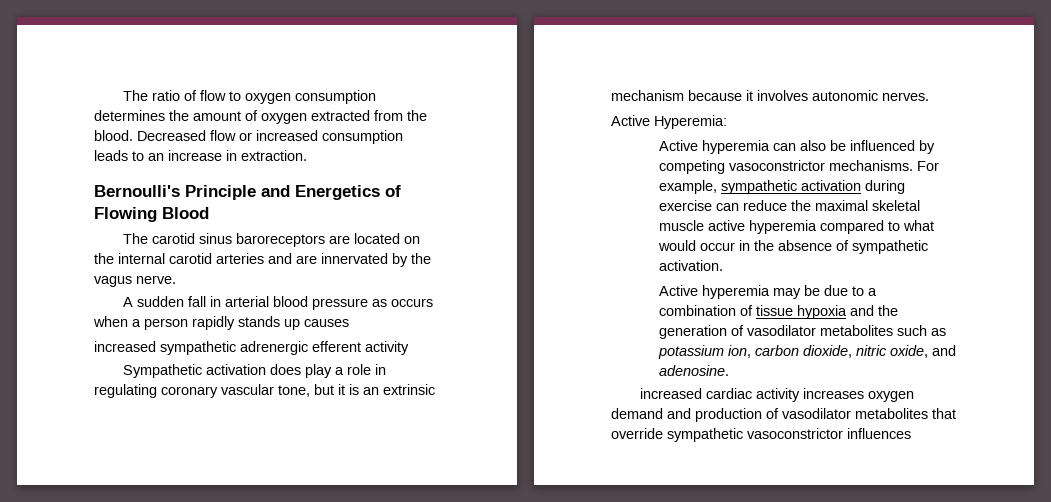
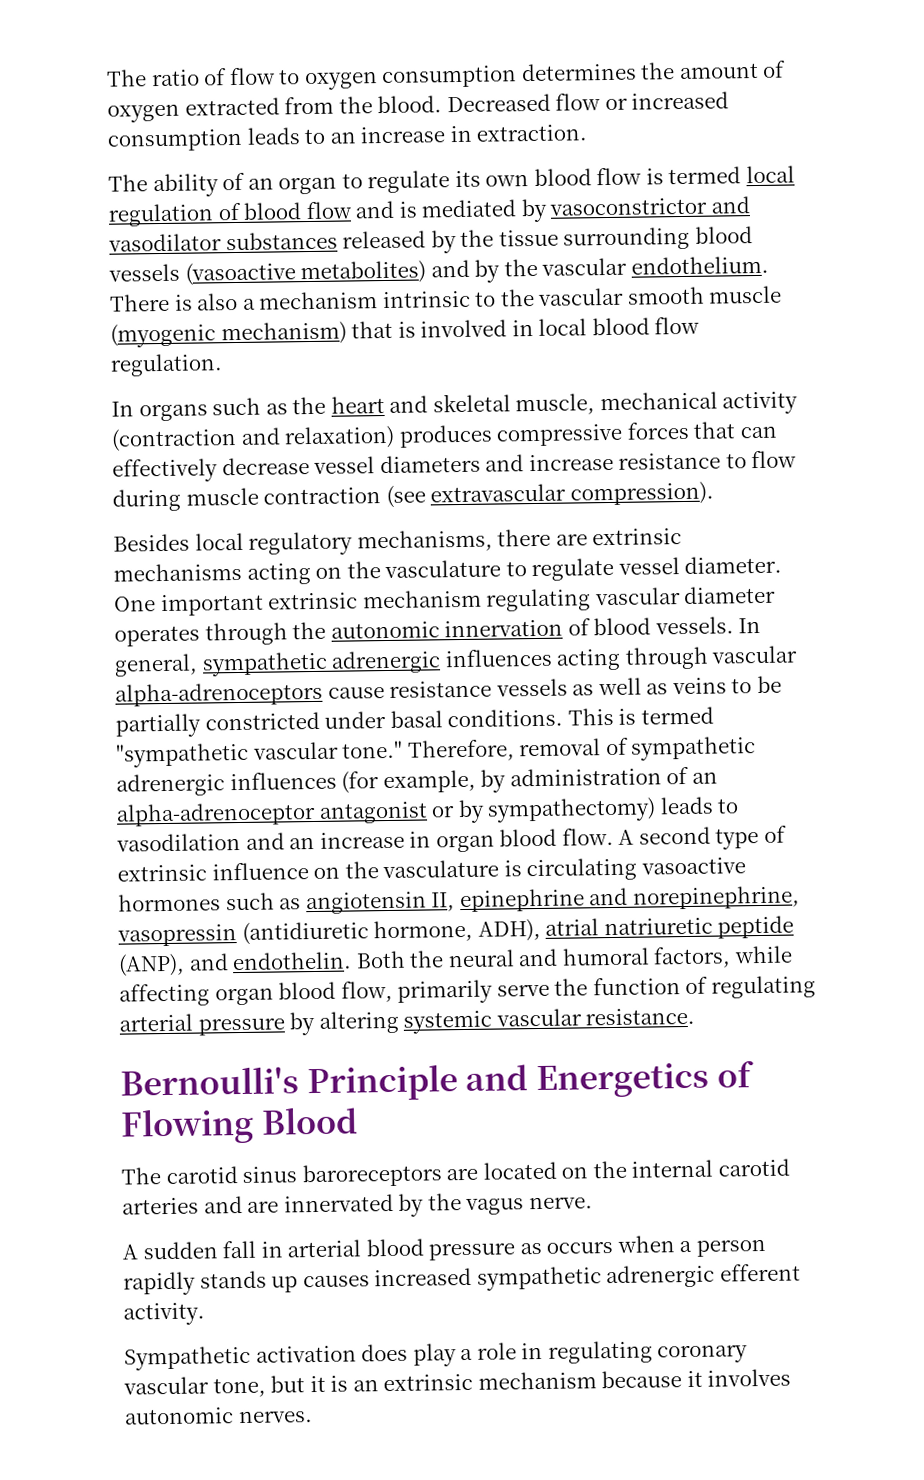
(307, 155) none -> [108,165,795,198] [108,196,750,227] [108,226,753,254] [108,255,769,286] [109,285,783,312] [110,316,701,348] [110,353,223,377] [111,391,799,422] [111,421,777,452] [112,450,798,483] [112,481,714,512] [113,528,683,556] [113,555,783,585] [114,585,777,617] [114,616,762,647] [114,645,798,677] [115,675,782,707] [115,706,714,738] [116,736,757,768] [116,766,718,797] [116,796,740,827] [116,825,787,853] [117,857,746,882] [118,885,800,915] [117,915,795,947] [118,945,793,977] [119,975,816,1007] [119,1007,696,1036] // The ability of an organ to regulate its own blood flow is termed local regulation of blood flow and is mediated by vasoconstrictor and vasodilator substances released by the tissue surrounding blood vessels (vasoactive metabolites) and by the vascular endothelium. There is also a mechanism intrinsic to the vascular smooth muscle (myogenic mechanism) that is involved in local blood flow regulation. // In organs such as the heart and skeletal muscle, mechanical activity (contraction and relaxation) produces compressive forces that can effectively decrease vessel diameters and increase resistance to flow during muscle contraction (see extravascular compression). // Besides local regulatory mechanisms, there are extrinsic mechanisms acting on the vasculature to regulate vessel diameter. One important extrinsic mechanism regulating vascular diameter operates through the autonomic innervation of blood vessels. In general, sympathetic adrenergic influences acting through vascular alpha-adrenoceptors cause resistance vessels as well as veins to be partially constricted under basal conditions. This is termed "sympathetic vascular tone." Therefore, removal of sympathetic adrenergic influences (for example, by administration of an alpha-adrenoceptor antagonist or by sympathectomy) leads to vasodilation and an increase in organ blood flow. A second type of extrinsic influence on the vasculature is circulating vasoactive hormones such as angiotensin II, epinephrine and norepinephrine, vasopressin (antidiuretic hormone, ADH), atrial natriuretic peptide (ANP), and endothelin. Both the neural and humoral factors, while affecting organ blood flow, primarily serve the function of regulating arterial pressure by altering systemic vascular resistance.
(349, 323) // -> (370, 1281) none
[365,341,409,355] activity -> [123,1302,205,1326] activity.
[611,115,727,129] [659,140,936,154] [659,160,940,174] [659,180,906,194] [659,200,921,211] [659,220,935,234] [658,240,929,254] [659,260,724,271] [659,285,878,299] [659,305,899,319] [659,325,947,339] [658,345,957,359] [659,365,730,376] [640,388,915,402] [611,408,956,422] [611,428,911,442] // Active Hyperemia: // Active hyperemia can also be influenced by competing vasoconstrictor mechanisms. For example, sympathetic activation during exercise can reduce the maximal skeletal muscle active hyperemia compared to what would occur in the absence of sympathetic activation. // Active hyperemia may be due to a combination of tissue hypoxia and the generation of vasodilator metabolites such as potassium ion, carbon dioxide, nitric oxide, and adenosine. // increased cardiac activity increases oxygen demand and production of vasodilator metabolites that override sympathetic vasoconstrictor influences -> (313, 1417) none

